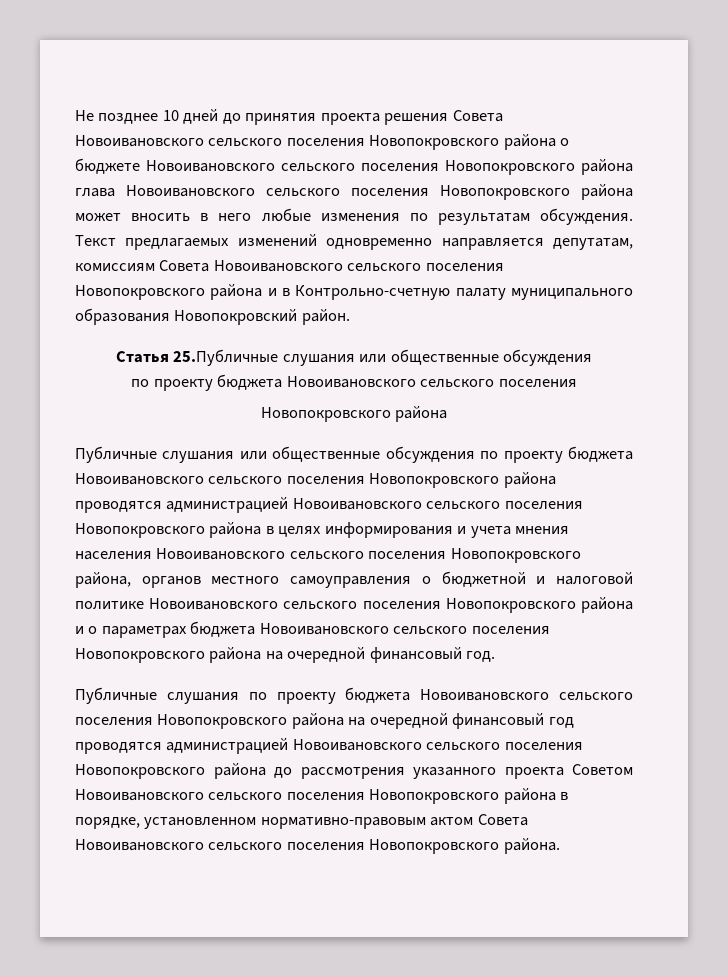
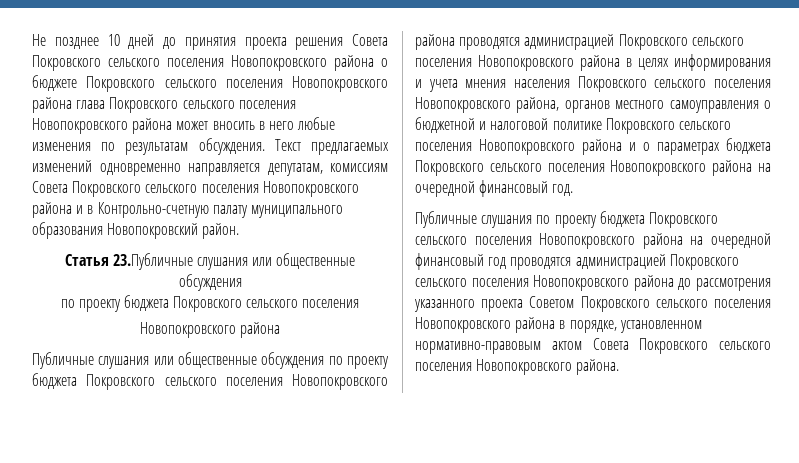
[75,135,204,147] Новоивановского -> [32,55,101,71] Покровского
[146,160,275,172] Новоивановского -> [86,76,156,92] Покровского
[126,185,255,197] Новоивановского -> [109,97,179,113] Покровского
[213,260,343,272] Новоивановского -> [72,181,142,197] Покровского
[173,349,279,366] 25.Публичные -> [112,253,193,270] 23.Публичные
[286,376,416,388] Новоивановского -> [173,296,243,312] Покровского
[75,473,204,485] Новоивановского -> [86,374,156,390] Покровского
[292,498,422,510] Новоивановского -> [618,34,688,50] Покровского
[156,548,286,560] Новоивановского -> [577,76,647,92] Покровского
[149,598,279,610] Новоивановского -> [605,118,675,134] Покровского
[259,623,389,635] Новоивановского -> [415,160,484,176] Покровского
[420,689,550,701] Новоивановского -> [648,212,718,228] Покровского
[292,739,422,751] Новоивановского -> [669,254,739,270] Покровского
[75,789,204,801] Новоивановского -> [580,296,650,312] Покровского
[75,839,204,851] Новоивановского -> [639,338,709,354] Покровского

